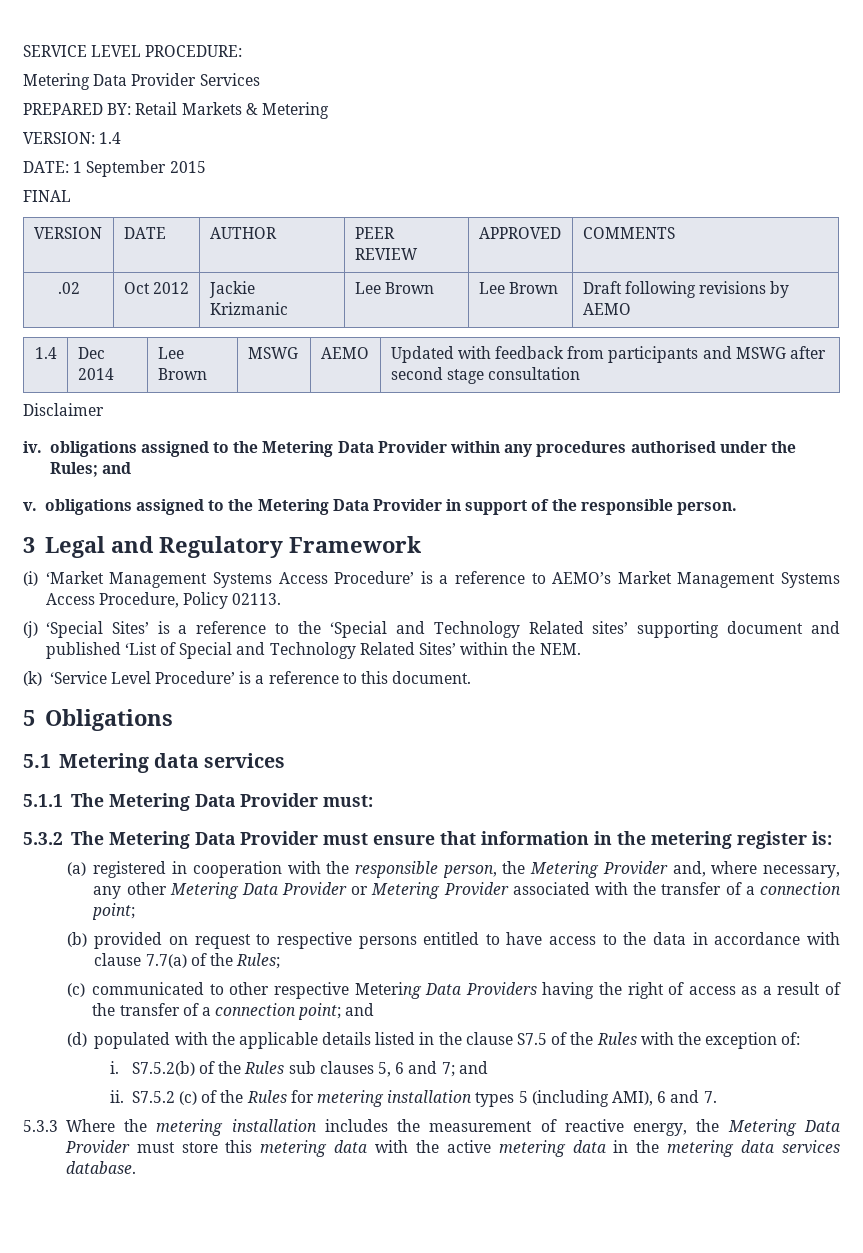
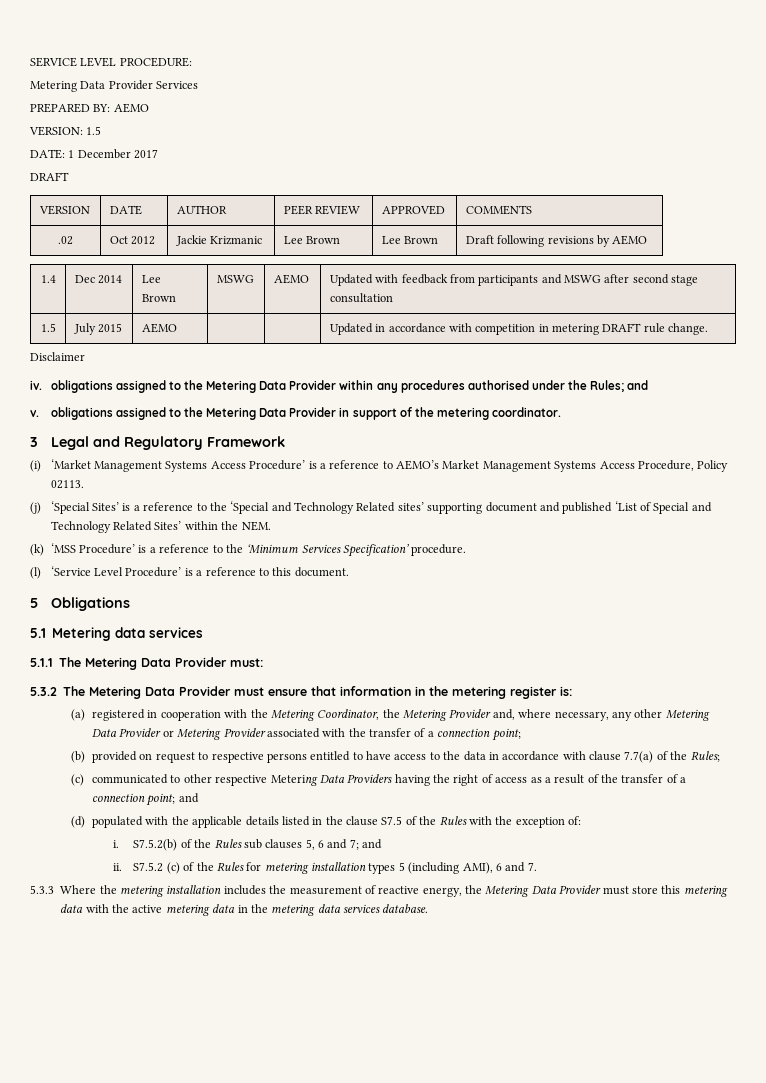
[135,102,329,119] Retail Markets & Metering -> [113,103,149,113] AEMO
[99,132,122,144] 1.4 -> [86,126,102,135] 1.5
[86,160,206,177] [23,190,71,202] September 2015 // FINAL -> [77,149,159,159] [30,172,69,181] December 2017 // DRAFT
(581, 373) none -> [40,323,56,332] [73,323,123,335] [141,323,177,333] [329,323,709,335] // 1.5 | July 2015 | AEMO | | | Updated in accordance with competition in metering DRAFT rule change.
[580,499,738,515] responsible person. -> [436,407,561,420] metering coordinator.
(42, 678) none -> [50,543,467,557] [30,567,41,579] ‘MSS Procedure’ is a reference to the ‘Minimum Services Specification’ procedure. // (l)
[354,861,497,878] responsible person, -> [270,709,380,721] Metering Coordinator,

